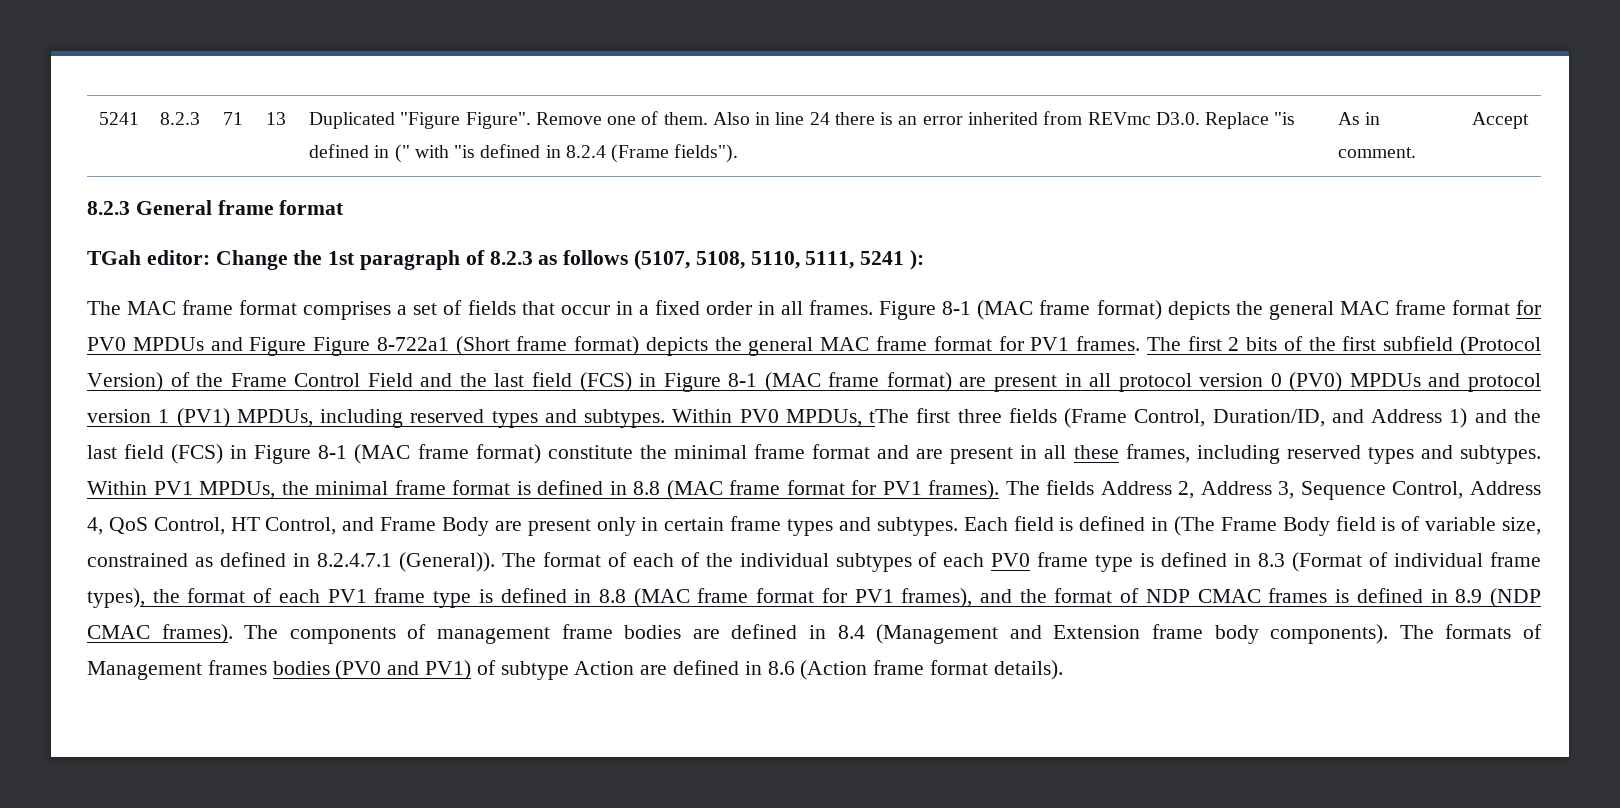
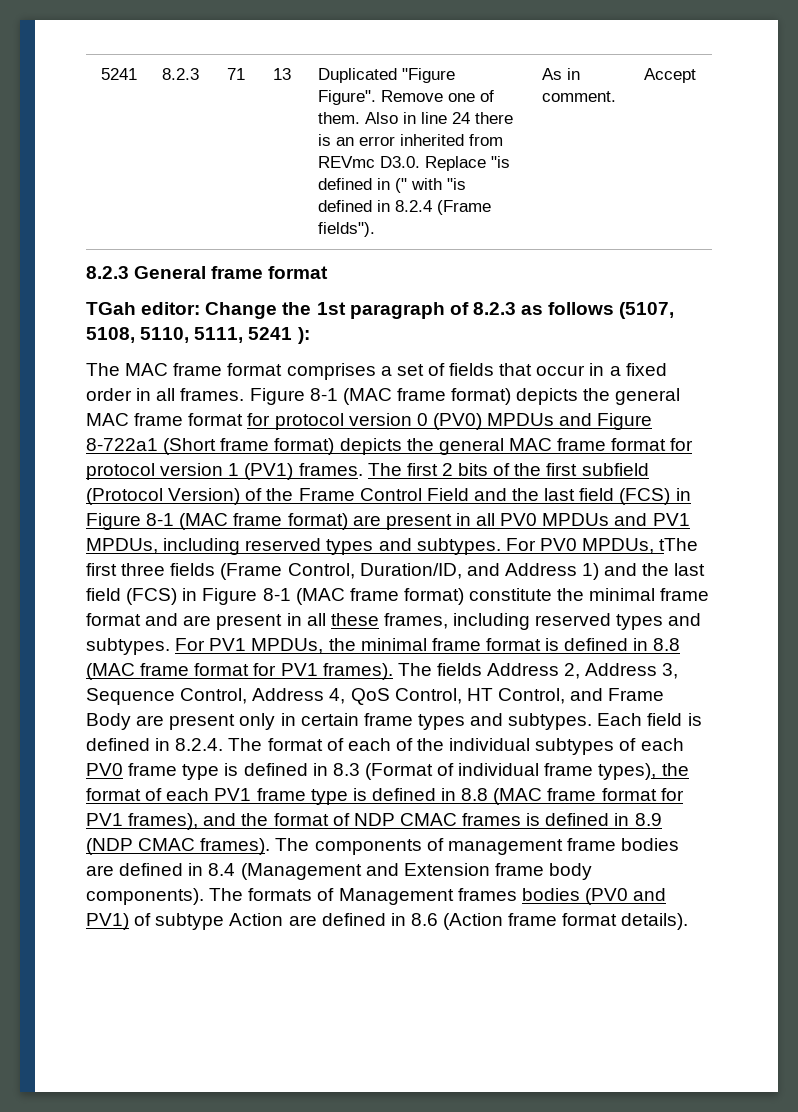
[87,337,126,351] PV0 -> [274,413,482,430] protocol version 0 (PV0)
[313,337,371,356] Figure -> (653, 421) none
[1030,337,1070,351] PV1 -> [86,463,294,480] protocol version 1 (PV1)
[1118,372,1542,392] [87,408,230,428] protocol version 0 (PV0) MPDUs and protocol version 1 (PV1) -> [500,513,690,526] PV0 MPDUs and PV1
[672,409,733,423] Within -> [505,538,536,551] For
[87,481,147,495] Within -> [175,638,206,651] For
[1173,516,1541,536] [87,552,495,572] (The Frame Body field is of variable size, constrained as defined in 8.2.4.7.1 (General)). -> [175,738,224,751] 8.2.4.

